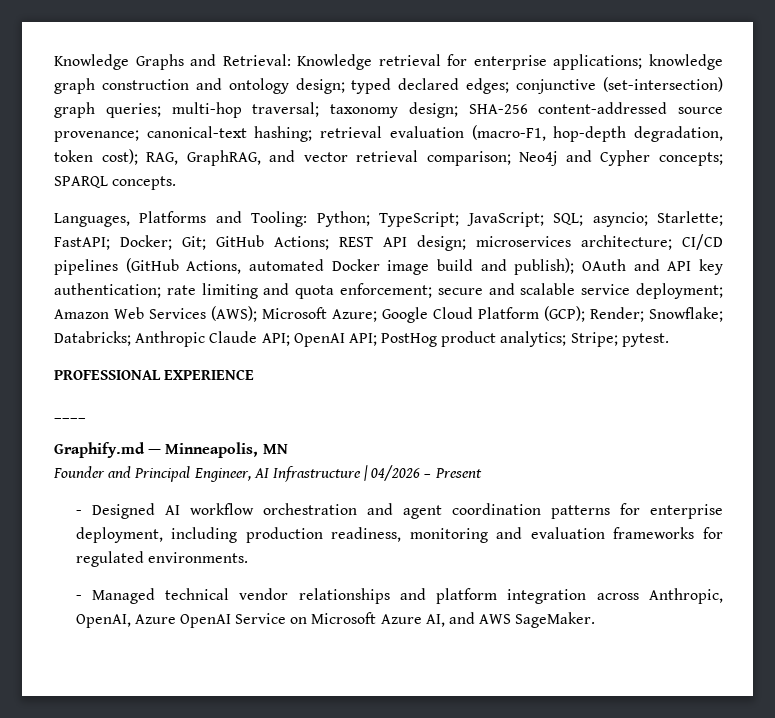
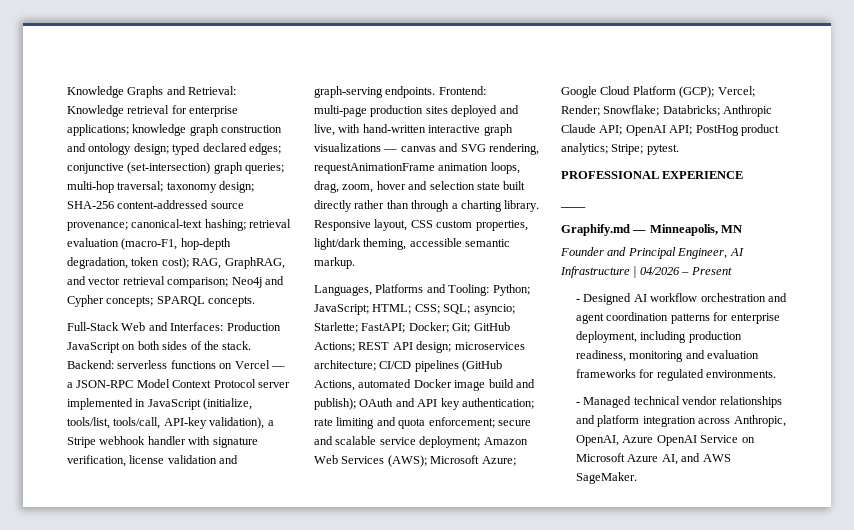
(177, 183) none -> [67,322,281,331] [67,341,252,353] [67,360,285,369] [67,379,290,388] [67,398,253,410] [67,417,274,429] [67,436,258,448] [67,455,239,467] [314,86,486,98] [314,105,519,117] [314,124,513,136] [314,143,539,155] [314,162,520,174] [314,181,526,193] [314,200,540,212] [314,219,528,231] [314,238,511,250] [314,257,355,269] // Full-Stack Web and Interfaces: Production JavaScript on both sides of the stack. Backend: serverless functions on Vercel — a JSON-RPC Model Context Protocol server implemented in JavaScript (initialize, tools/list, tools/call, API-key validation), a Stripe webhook handler with signature verification, license validation and graph-serving endpoints. Frontend: multi-page production sites deployed and live, with hand-written interactive graph visualizations — canvas and SVG rendering, requestAnimationFrame animation loops, drag, zoom, hover and selection state built directly rather than through a charting library. Responsive layout, CSS custom properties, light/dark theming, accessible semantic markup.
[379,212,544,227] TypeScript; JavaScript; -> [314,304,440,315] JavaScript; HTML; CSS;
(585, 314) none -> [717,86,755,97] Vercel;

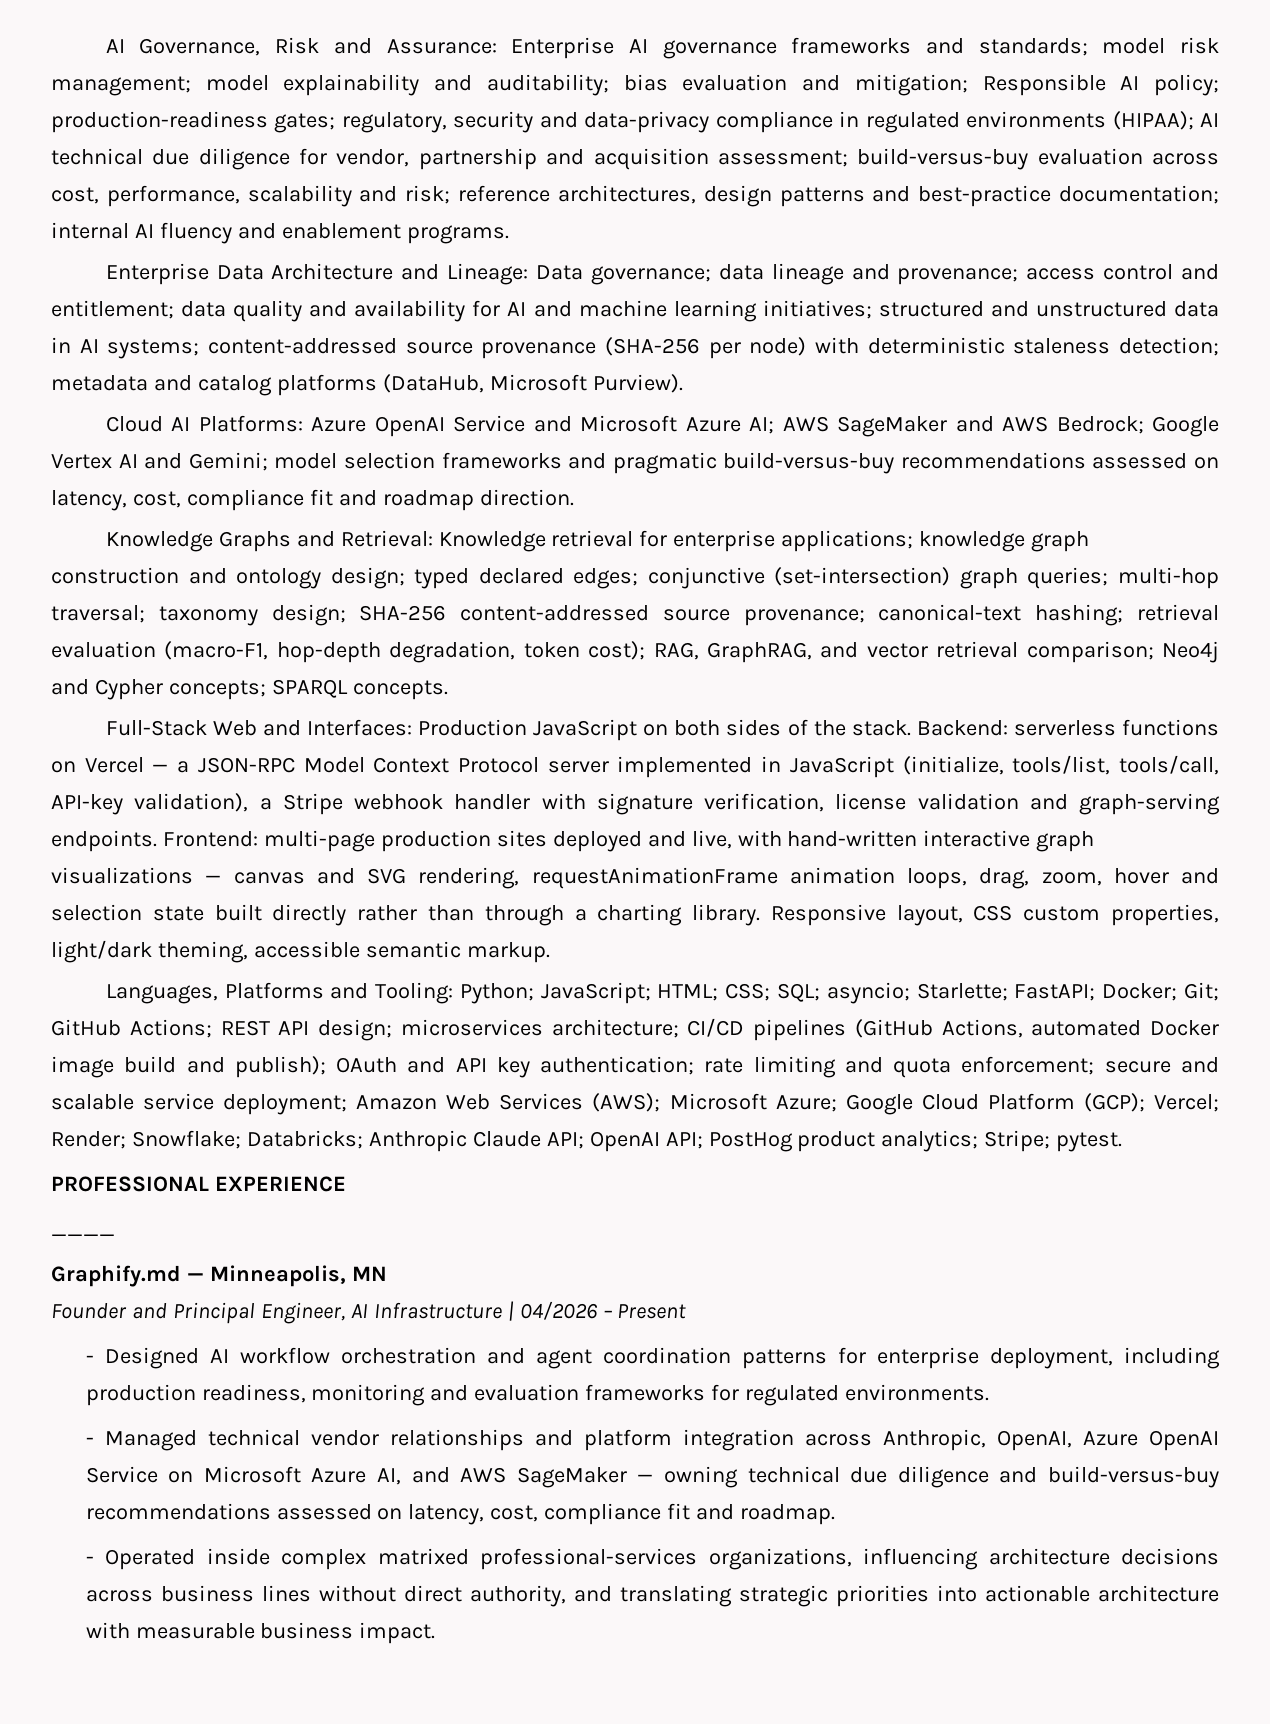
(67, 92) none -> [105,37,1220,59] [51,74,1220,96] [51,111,1220,133] [51,148,1219,170] [51,185,1220,207] [51,222,509,244] [105,263,1220,285] [51,300,1219,322] [51,337,1219,359] [51,374,683,396] [105,415,1220,437] [51,452,1219,474] [51,489,574,511] AI Governance, Risk and Assurance: Enterprise AI governance frameworks and standards; model risk management; model explainability and auditability; bias evaluation and mitigation; Responsible AI policy; production-readiness gates; regulatory, security and data-privacy compliance in regulated environments (HIPAA); AI technical due diligence for vendor, partnership and acquisition assessment; build-versus-buy evaluation across cost, performance, scalability and risk; reference architectures, design patterns and best-practice documentation; internal AI fluency and enablement programs. // Enterprise Data Architecture and Lineage: Data governance; data lineage and provenance; access control and entitlement; data quality and availability for AI and machine learning initiatives; structured and unstructured data in AI systems; content-addressed source provenance (SHA-256 per node) with deterministic staleness detection; metadata and catalog platforms (DataHub, Microsoft Purview). // Cloud AI Platforms: Azure OpenAI Service and Microsoft Azure AI; AWS SageMaker and AWS Bedrock; Google Vertex AI and Gemini; model selection frameworks and pragmatic build-versus-buy recommendations assessed on latency, cost, compliance fit and roadmap direction. //
[576,472,638,484] SageMaker. -> [516,1466,1219,1488] [85,1503,836,1525] [85,1548,1219,1570] [85,1585,1220,1607] [85,1622,436,1644] SageMaker — owning technical due diligence and build-versus-buy recommendations assessed on latency, cost, compliance fit and roadmap. // - Operated inside complex matrixed professional-services organizations, influencing architecture decisions across business lines without direct authority, and translating strategic priorities into actionable architecture with measurable business impact.

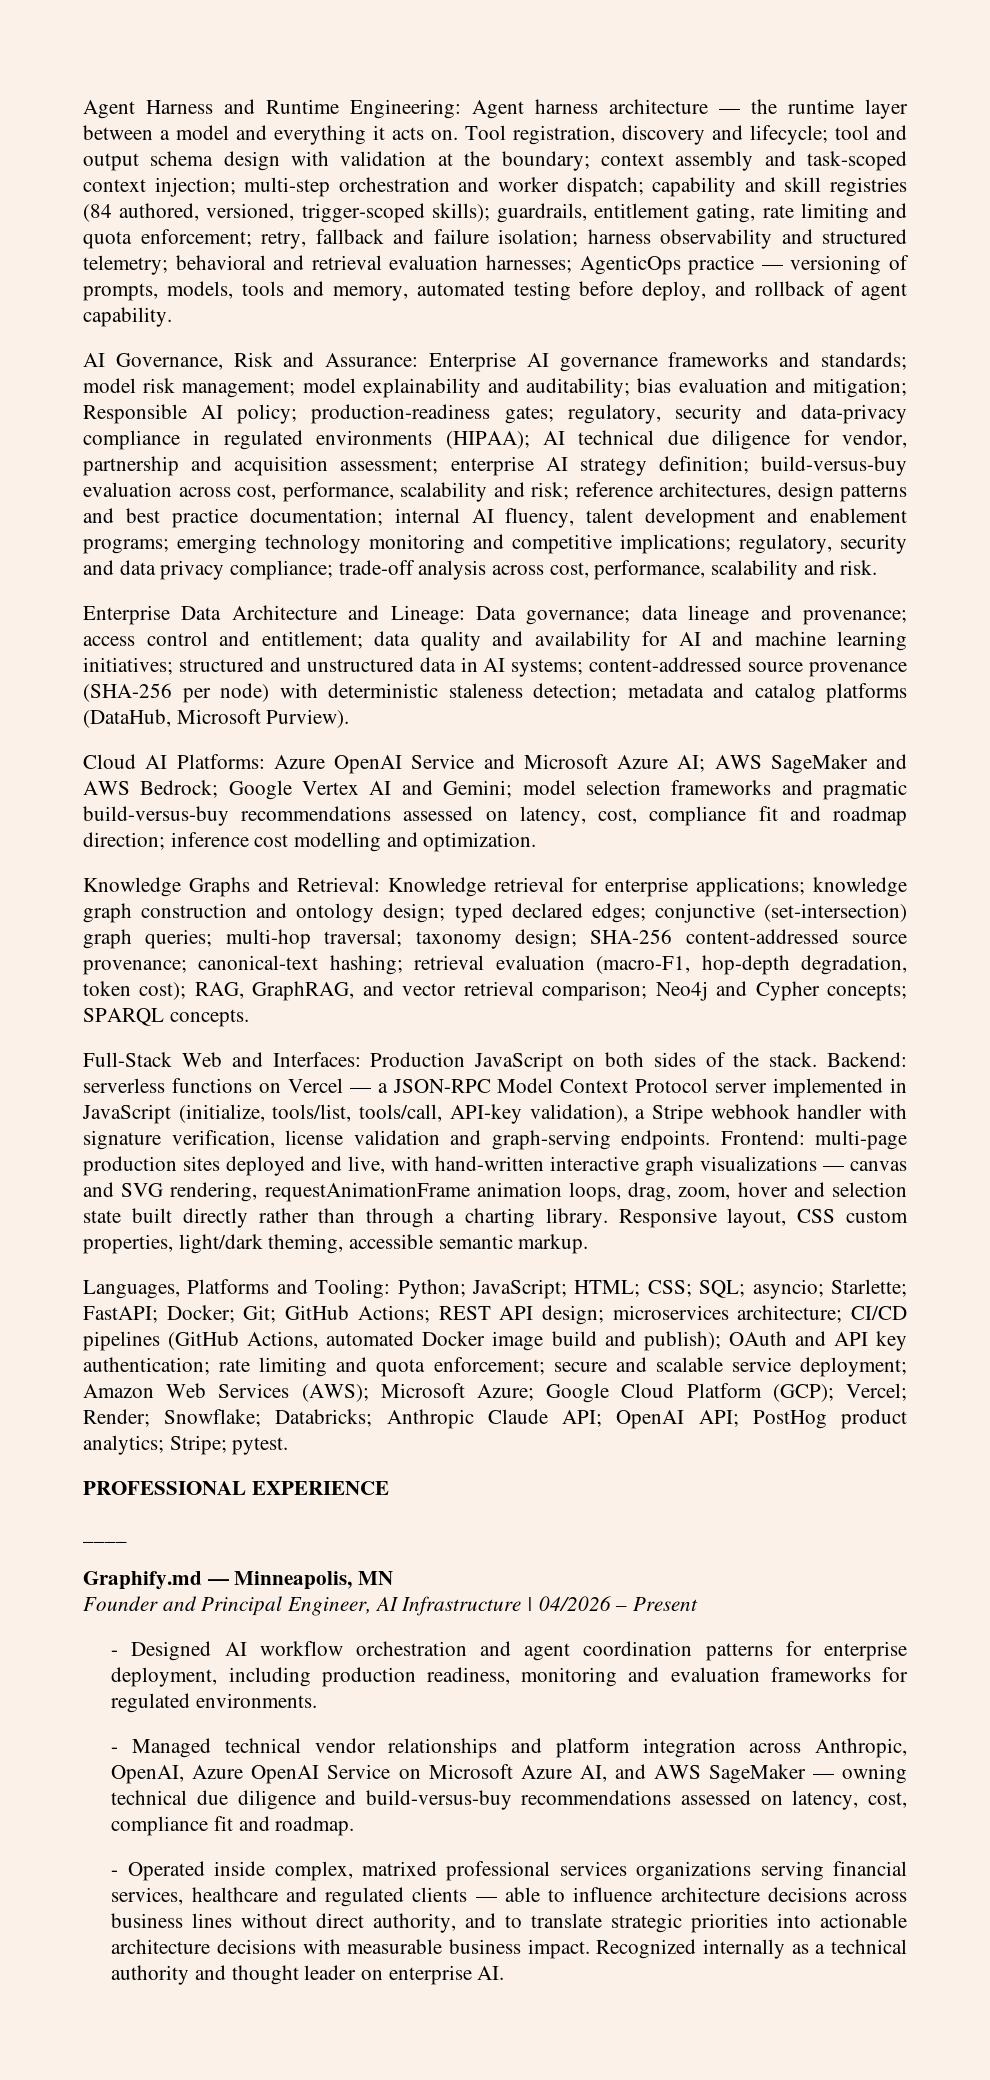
(105, 46) none -> [83,99,908,119] [83,125,907,145] [83,151,908,171] [83,177,908,197] [83,203,908,223] [83,229,907,249] [83,255,910,275] [83,281,907,301] [83,307,172,327] Agent Harness and Runtime Engineering: Agent harness architecture — the runtime layer between a model and everything it acts on. Tool registration, discovery and lifecycle; tool and output schema design with validation at the boundary; context assembly and task-scoped context injection; multi-step orchestration and worker dispatch; capability and skill registries (84 authored, versioned, trigger-scoped skills); guardrails, entitlement gating, rate limiting and quota enforcement; retry, fallback and failure isolation; harness observability and structured telemetry; behavioral and retrieval evaluation harnesses; AgenticOps practice — versioning of prompts, models, tools and memory, automated testing before deploy, and rollback of agent capability. //
(848, 158) none -> [450,456,749,476] enterprise AI strategy definition;
[918,185,1052,207] best-practice -> [125,508,238,528] best practice
[159,222,509,244] fluency and enablement programs. -> [505,508,907,528] [83,534,907,554] [83,560,878,580] fluency, talent development and enablement programs; emerging technology monitoring and competitive implications; regulatory, security and data privacy compliance; trade-off analysis across cost, performance, scalability and risk.
[479,489,574,506] direction. -> [83,832,537,852] direction; inference cost modelling and optimization.
[281,1548,979,1570] complex matrixed professional-services organizations, influencing -> [274,1861,908,1881] [111,1887,653,1907] complex, matrixed professional services organizations serving financial services, healthcare and regulated clients — able to influence
[619,1585,732,1607] translating -> [505,1913,603,1928] to translate
(1220, 1593) none -> [216,1939,296,1954] decisions
(436, 1633) none -> [596,1939,907,1959] [111,1965,505,1985] Recognized internally as a technical authority and thought leader on enterprise AI.

